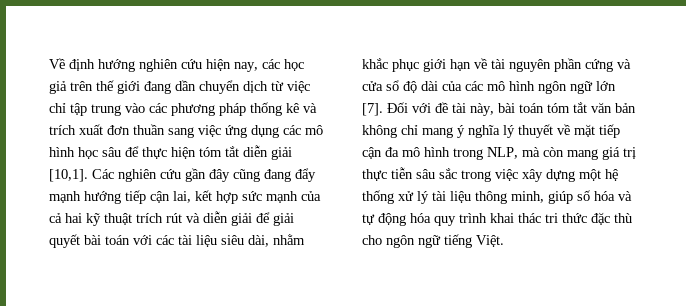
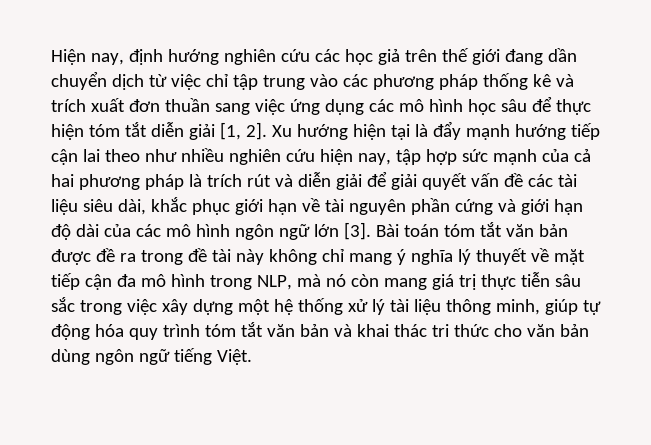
[49,58,65,69] Về -> [51,49,124,65] Hiện nay,
[206,59,258,72] hiện nay, -> (310, 55) none
[49,168,291,182] [10,1]. Các nghiên cứu gần đây cũng đang -> [219,122,428,140] [1, 2]. Xu hướng hiện tại là
[173,190,212,203] lai, kết -> [82,148,421,165] lai theo như nhiều nghiên cứu hiện nay, tập
[86,213,132,226] kỹ thuật -> [78,174,202,190] phương pháp là
[84,235,152,245] bài toán với -> [470,173,523,187] vấn đề
[273,234,305,245] nhằm -> (146, 207) none
[362,80,399,91] cửa sổ -> [520,199,583,215] giới hạn
[362,102,515,116] [7]. Đối với đề tài này, bài -> [343,222,399,240] [3]. Bài
(636, 108) none -> [51,248,264,265] được đề ra trong đề tài này
(540, 152) none -> [325,274,346,287] nó
[577,190,632,201] số hóa và -> (578, 307) none
[490,212,632,225] [362,235,382,245] khai thác tri thức đặc thù cho -> [204,322,589,337] [51,349,90,365] tóm tắt văn bản và khai thác tri thức cho văn bản dùng

